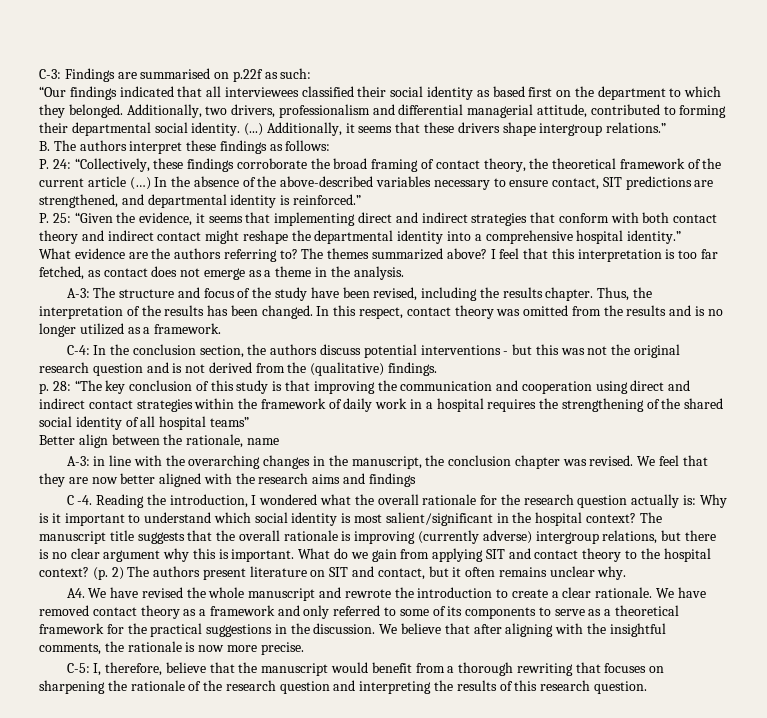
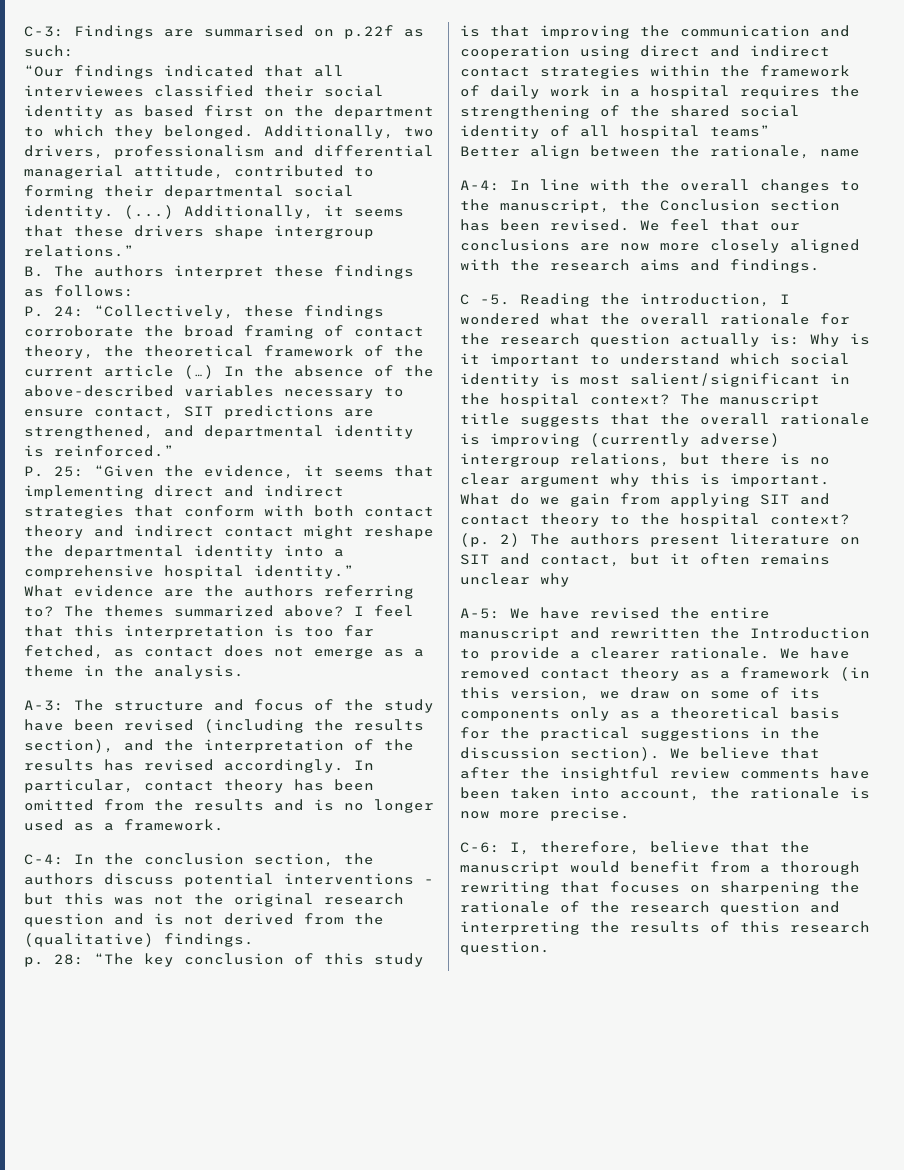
[373,287,630,301] revised, including the results chapter. Thus, -> [124,719,424,733] [24,739,154,753] revised (including the results section), and
[230,305,521,319] been changed. In this respect, contact theory was -> [144,759,374,773] [24,779,374,793] revised accordingly. In particular, contact theory has been
[79,323,124,335] utilized -> [24,819,64,831] used
[66,456,106,466] A-3: in -> [460,180,530,191] A-4: In
[188,455,708,469] [39,473,156,487] overarching changes in the manuscript, the conclusion chapter was revised. We feel that they are now better -> [680,179,860,193] [460,199,840,213] [460,219,800,231] [460,239,780,253] overall changes to the manuscript, the Conclusion section has been revised. We feel that our conclusions are now more closely
[368,473,416,487] findings -> [730,259,820,273] findings.
[77,495,93,505] -4. -> [480,294,510,305] -5.
[597,566,627,580] [66,588,85,598] why. // A4. -> [540,573,570,587] [460,608,500,619] why // A-5:
[208,587,245,598] whole -> [710,607,770,619] entire
[344,587,592,598] rewrote the introduction to create a clear -> [610,627,870,639] [460,647,660,661] rewritten the Introduction to provide a clearer
[277,605,397,619] and only referred to -> [840,667,870,681] [460,687,700,701] (in this version, we draw on
[538,607,585,616] to serve -> [570,707,610,721] only
[39,623,104,634] framework -> [790,707,840,719] basis
[313,623,376,634] discussion. -> [460,747,660,761] discussion section).
[505,623,666,637] [39,643,101,655] aligning with the insightful comments, -> [520,767,870,781] [460,787,700,801] the insightful review comments have been taken into account,
[66,663,90,673] C-5: -> [460,842,500,853] C-6:

